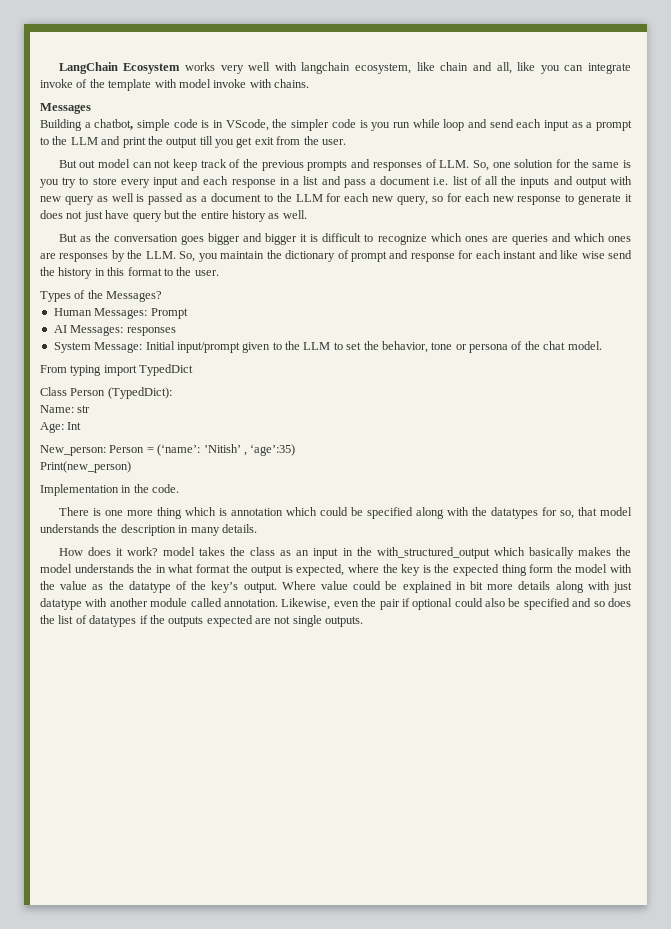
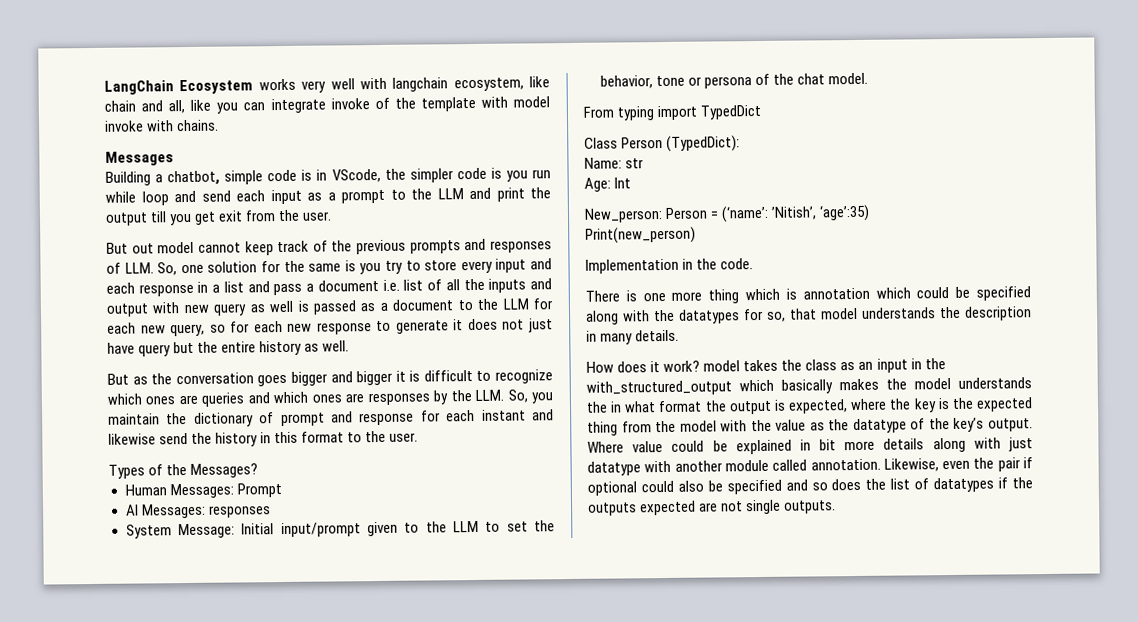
[132,160,171,168] can not -> [197,242,241,253] cannot
[560,250,605,259] like wise -> [108,433,156,445] likewise
[203,444,247,456] ’Nitish’ , -> [771,206,818,220] ’Nitish’,
[529,564,554,573] form -> [621,421,652,433] from

